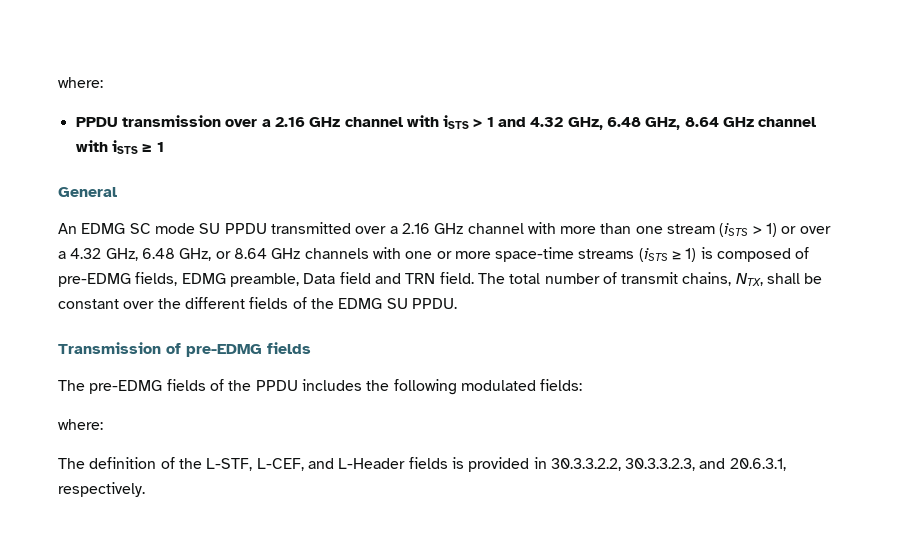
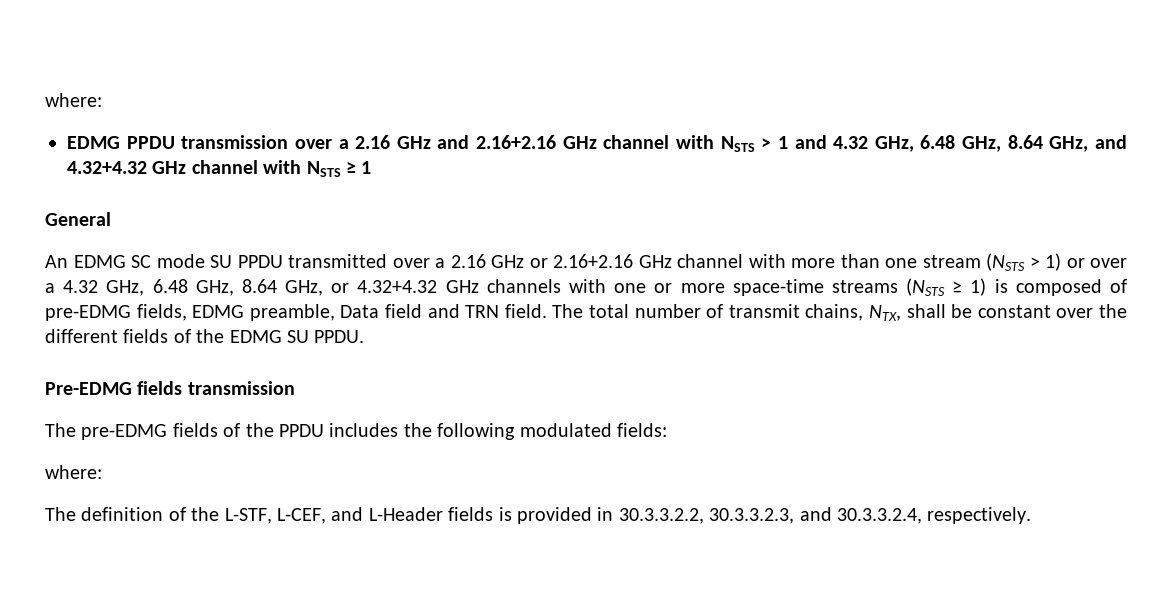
[58,77,103,88] where: // -> [45,93,102,107] [67,136,120,149] where: // EDMG
[344,115,470,129] channel with iSTS -> [437,135,755,152] and 2.16+2.16 GHz channel with NSTS
[723,117,817,127] [75,140,138,154] GHz channel with iSTS -> [1049,135,1127,152] [67,160,341,177] GHz, and 4.32+4.32 GHz channel with NSTS
(464, 228) none -> [529,254,672,268] or 2.16+2.16 GHz
[719,223,749,237] (iSTS -> [986,253,1025,271] (NSTS
[215,248,267,259] or 8.64 -> [241,279,438,296] 8.64 GHz, or 4.32+4.32
[638,248,668,262] (iSTS -> [906,278,946,296] (NSTS
[58,342,311,357] Transmission of pre-EDMG fields -> [45,381,295,395] Pre-EDMG fields transmission
[729,458,786,471] 20.6.3.1, -> [836,508,922,524] 30.3.3.2.4,

